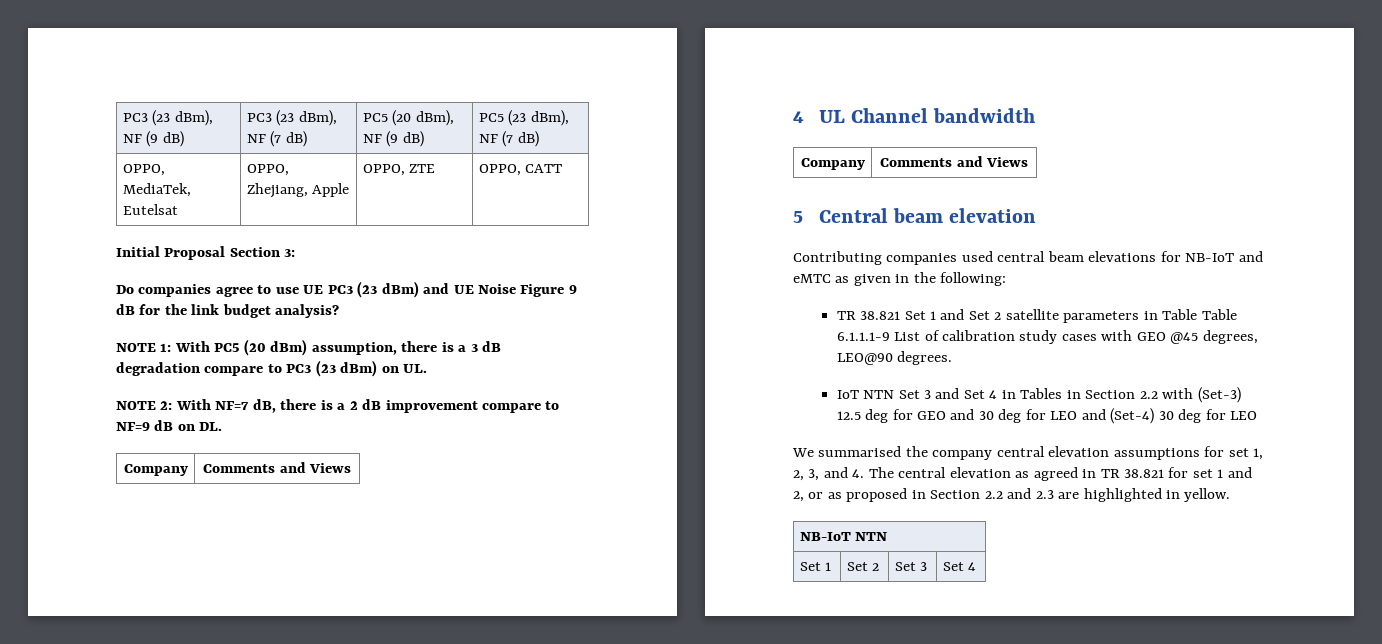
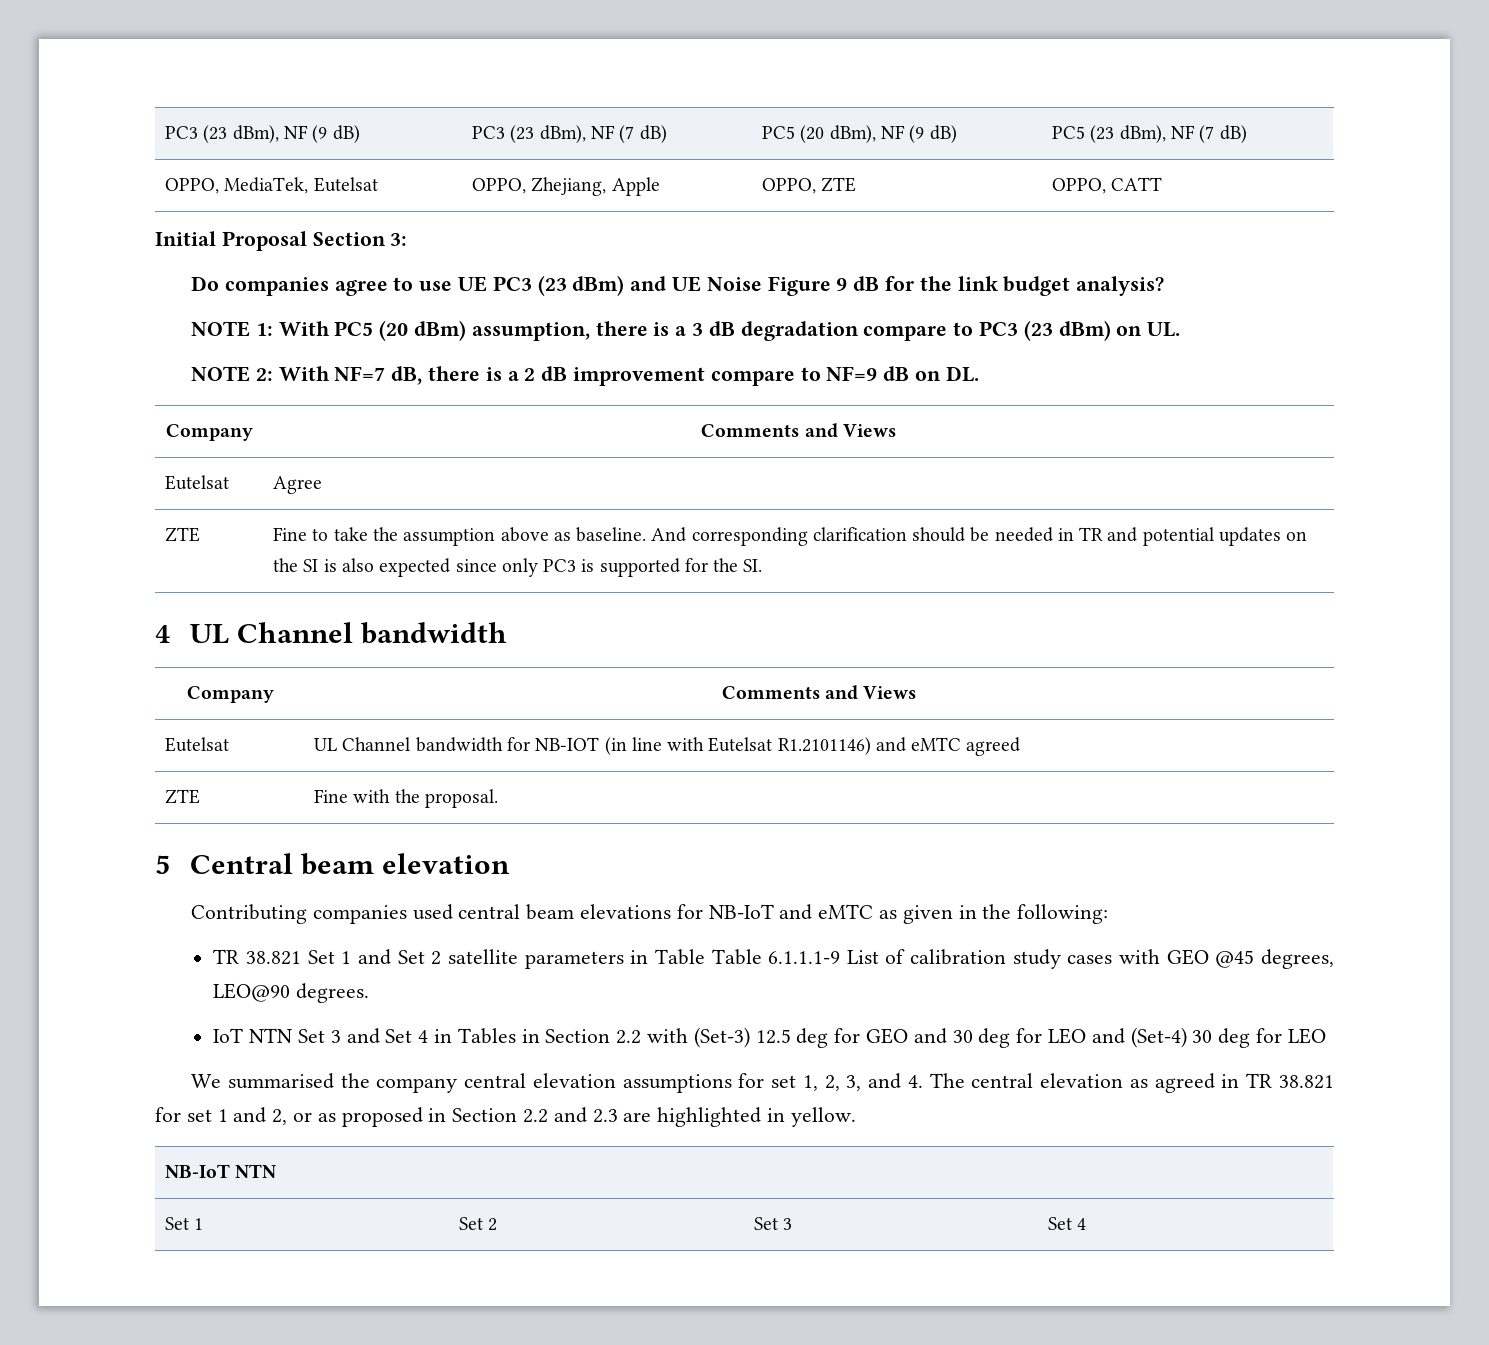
(351, 468) none -> [165,475,230,490] [273,476,323,494] [165,527,201,542] [273,527,1308,546] [273,558,763,577] // Eutelsat | Agree // ZTE | Fine to take the assumption above as baseline. And corresponding clarification should be needed in TR and potential updates on the SI is also expected since only PC3 is supported for the SI.
(1028, 162) none -> [165,737,230,752] [314,737,1021,756] [165,789,201,804] [314,789,499,808] // Eutelsat | UL Channel bandwidth for NB-IOT (in line with Eutelsat R1.2101146) and eMTC agreed // ZTE | Fine with the proposal.

